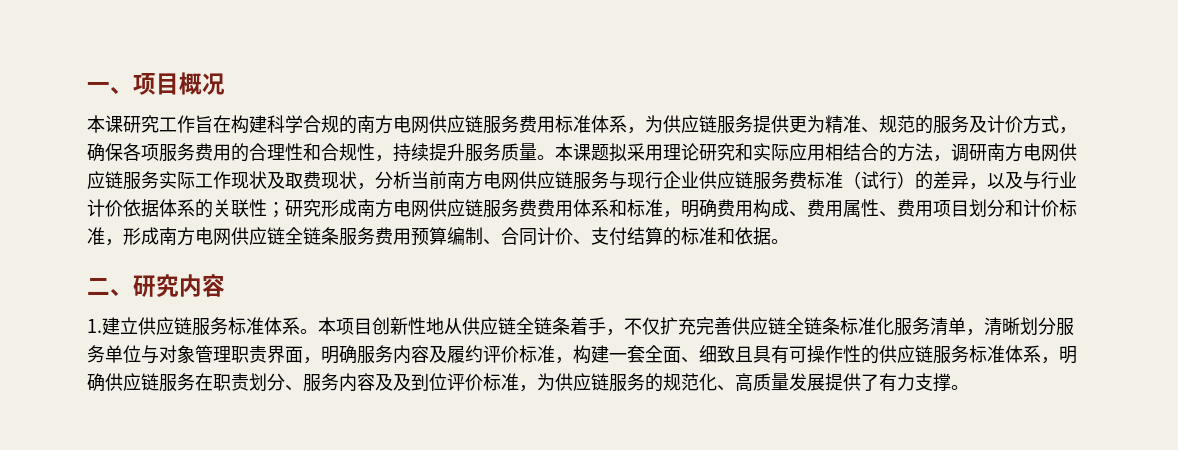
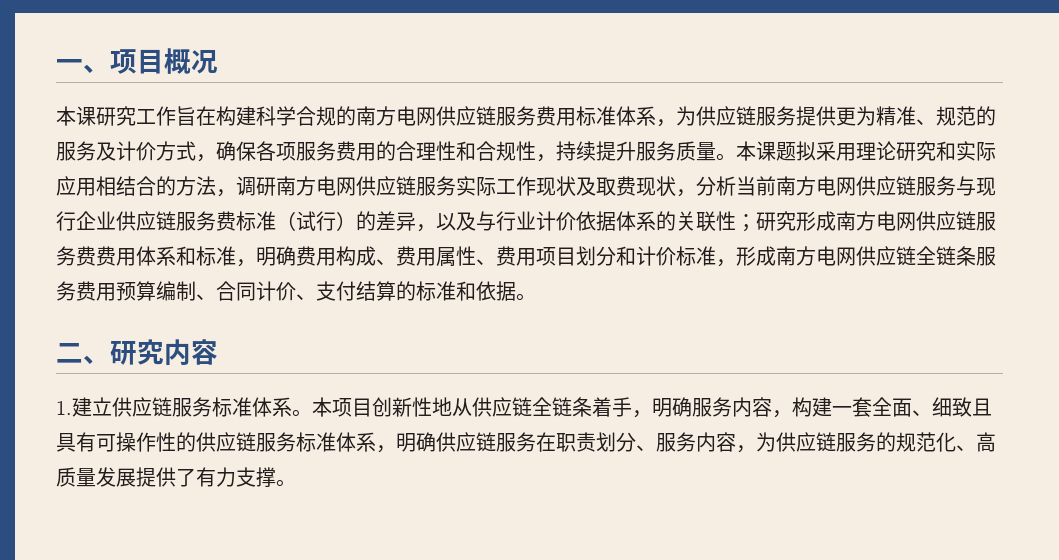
[624,317,1074,336] [87,345,555,364] 不仅扩充完善供应链全链条标准化服务清单，清晰划分服务单位与对象管理职责界面，明确服务内容及履约评价标准 -> [652,397,772,417] 明确服务内容
[375,373,519,391] 及及到位评价标准 -> (736, 442) none

